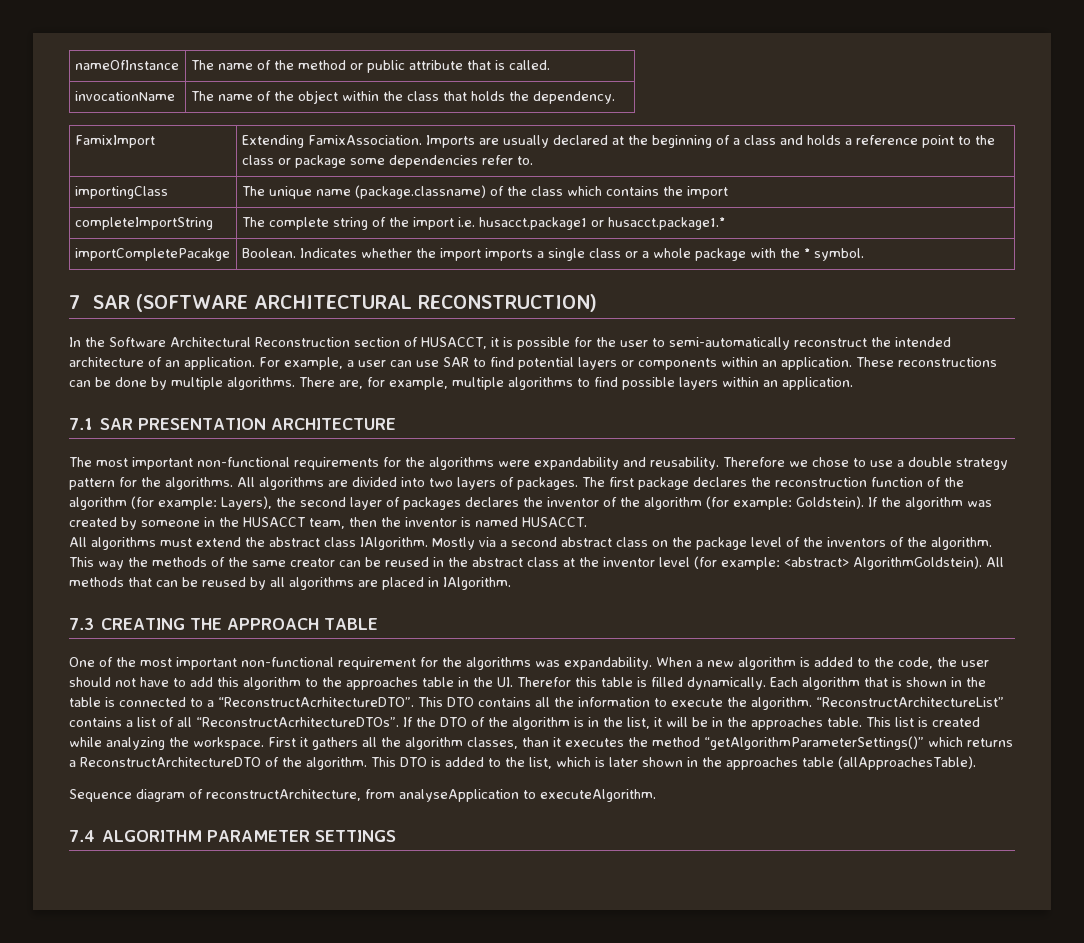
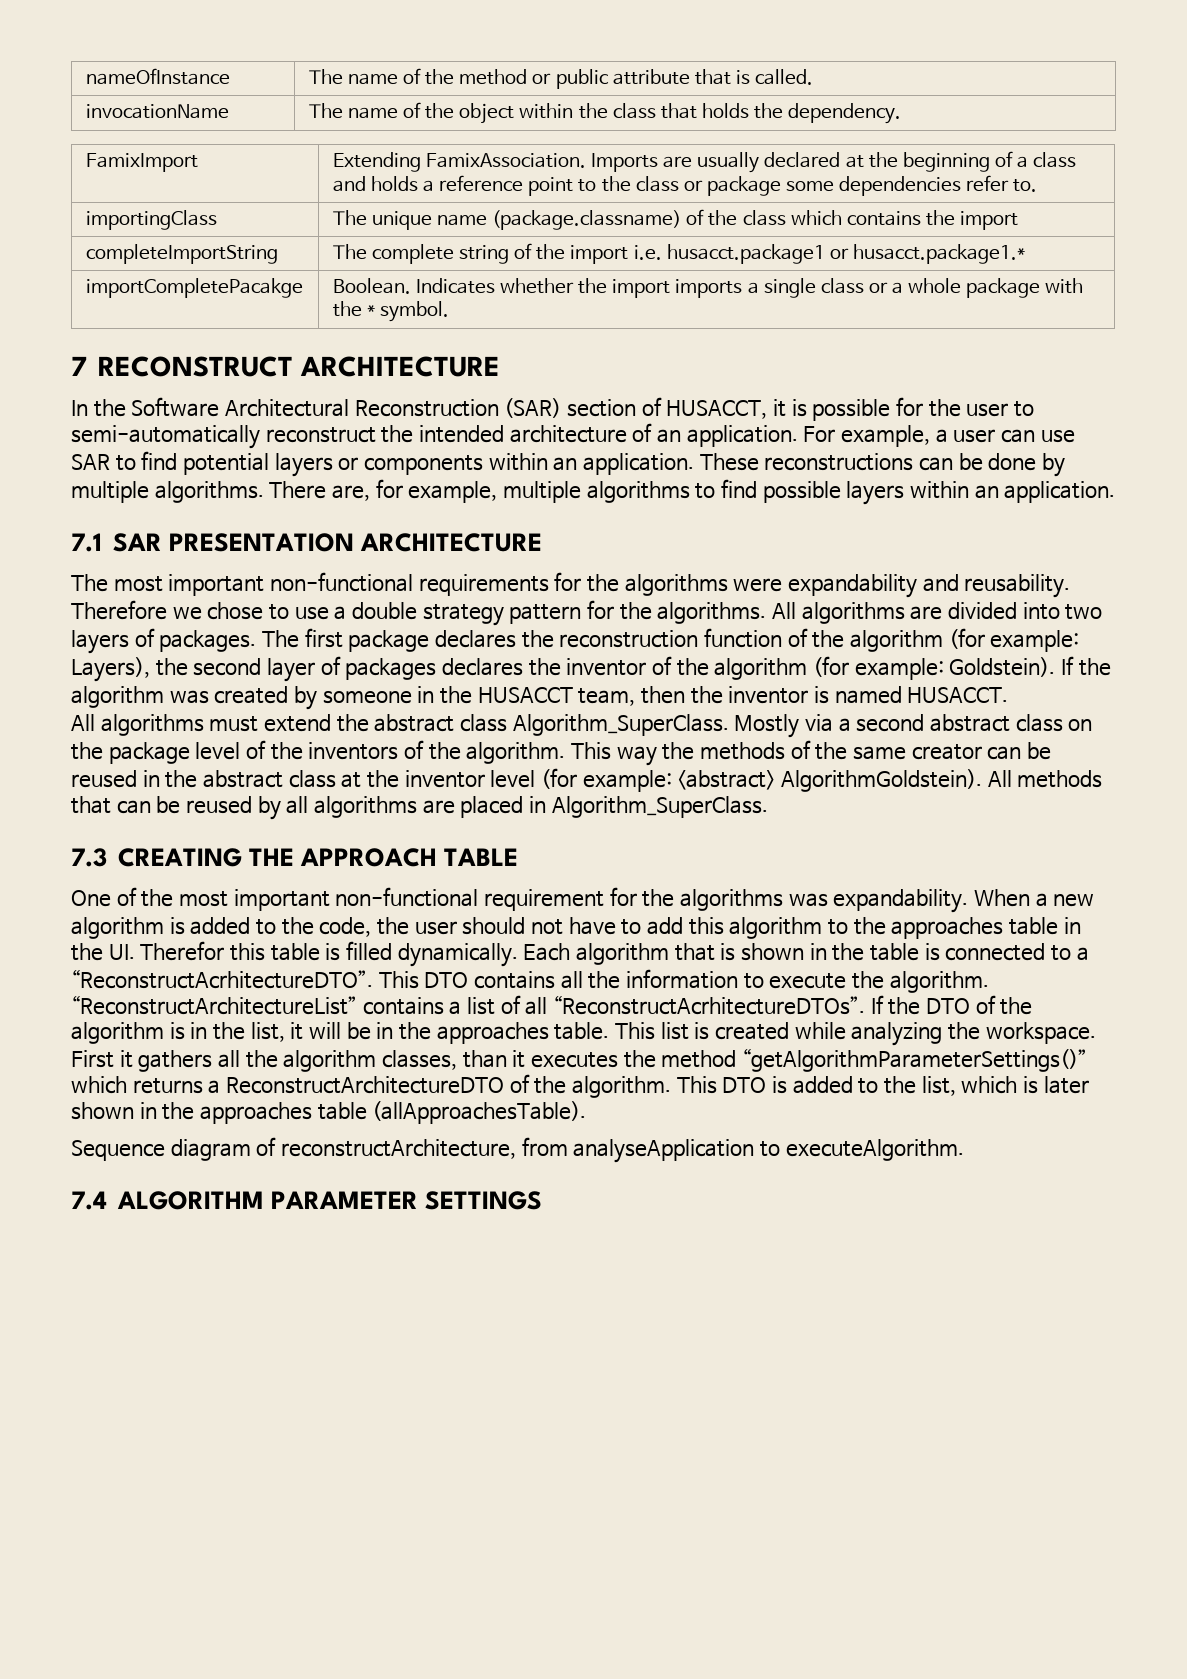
[93,294,598,312] SAR (SOFTWARE ARCHITECTURAL RECONSTRUCTION) -> [97,356,500,377] RECONSTRUCT ARCHITECTURE
(350, 342) none -> [504,398,562,418] (SAR)
[360,537,428,550] IAlgorithm. -> [512,714,729,736] Algorithm_SuperClass.
[443,577,511,590] IAlgorithm. -> [551,796,768,818] Algorithm_SuperClass.

